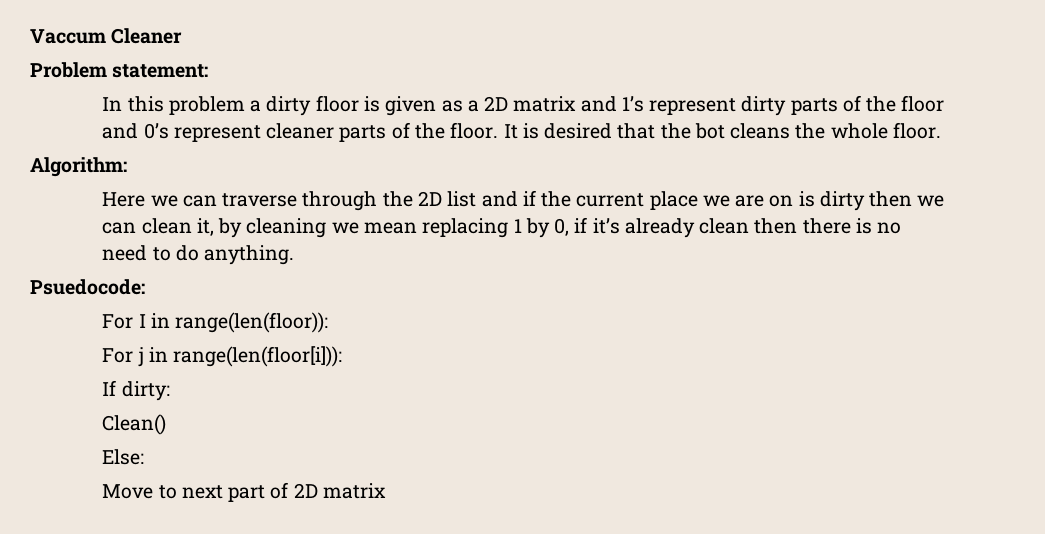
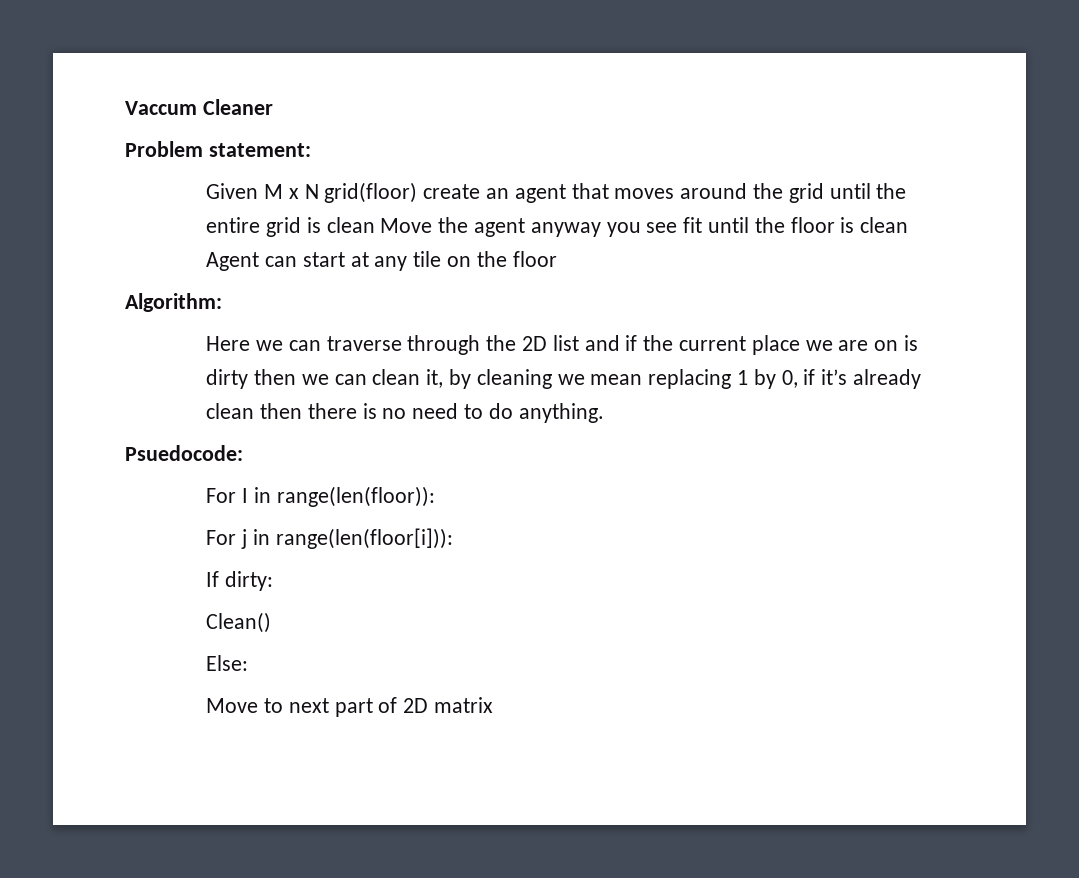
[102,95,945,116] [102,122,941,142] In this problem a dirty floor is given as a 2D matrix and 1’s represent dirty parts of the floor and 0’s represent cleaner parts of the floor. It is desired that the bot cleans the whole floor. -> [206,182,907,203] [206,217,909,237] [206,251,557,271] Given M x N grid(floor) create an agent that moves around the grid until the entire grid is clean Move the agent anyway you see fit until the floor is clean Agent can start at any tile on the floor

